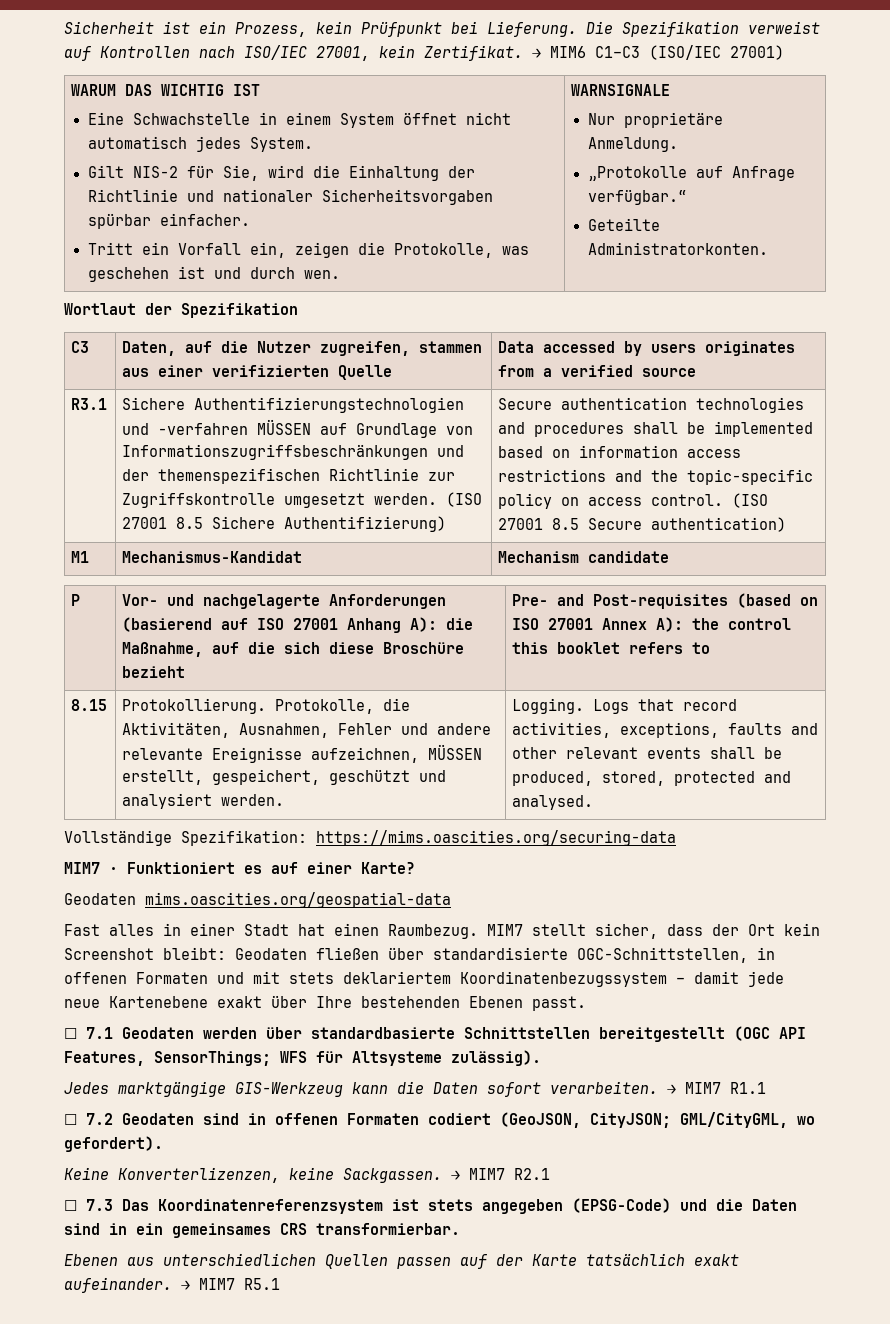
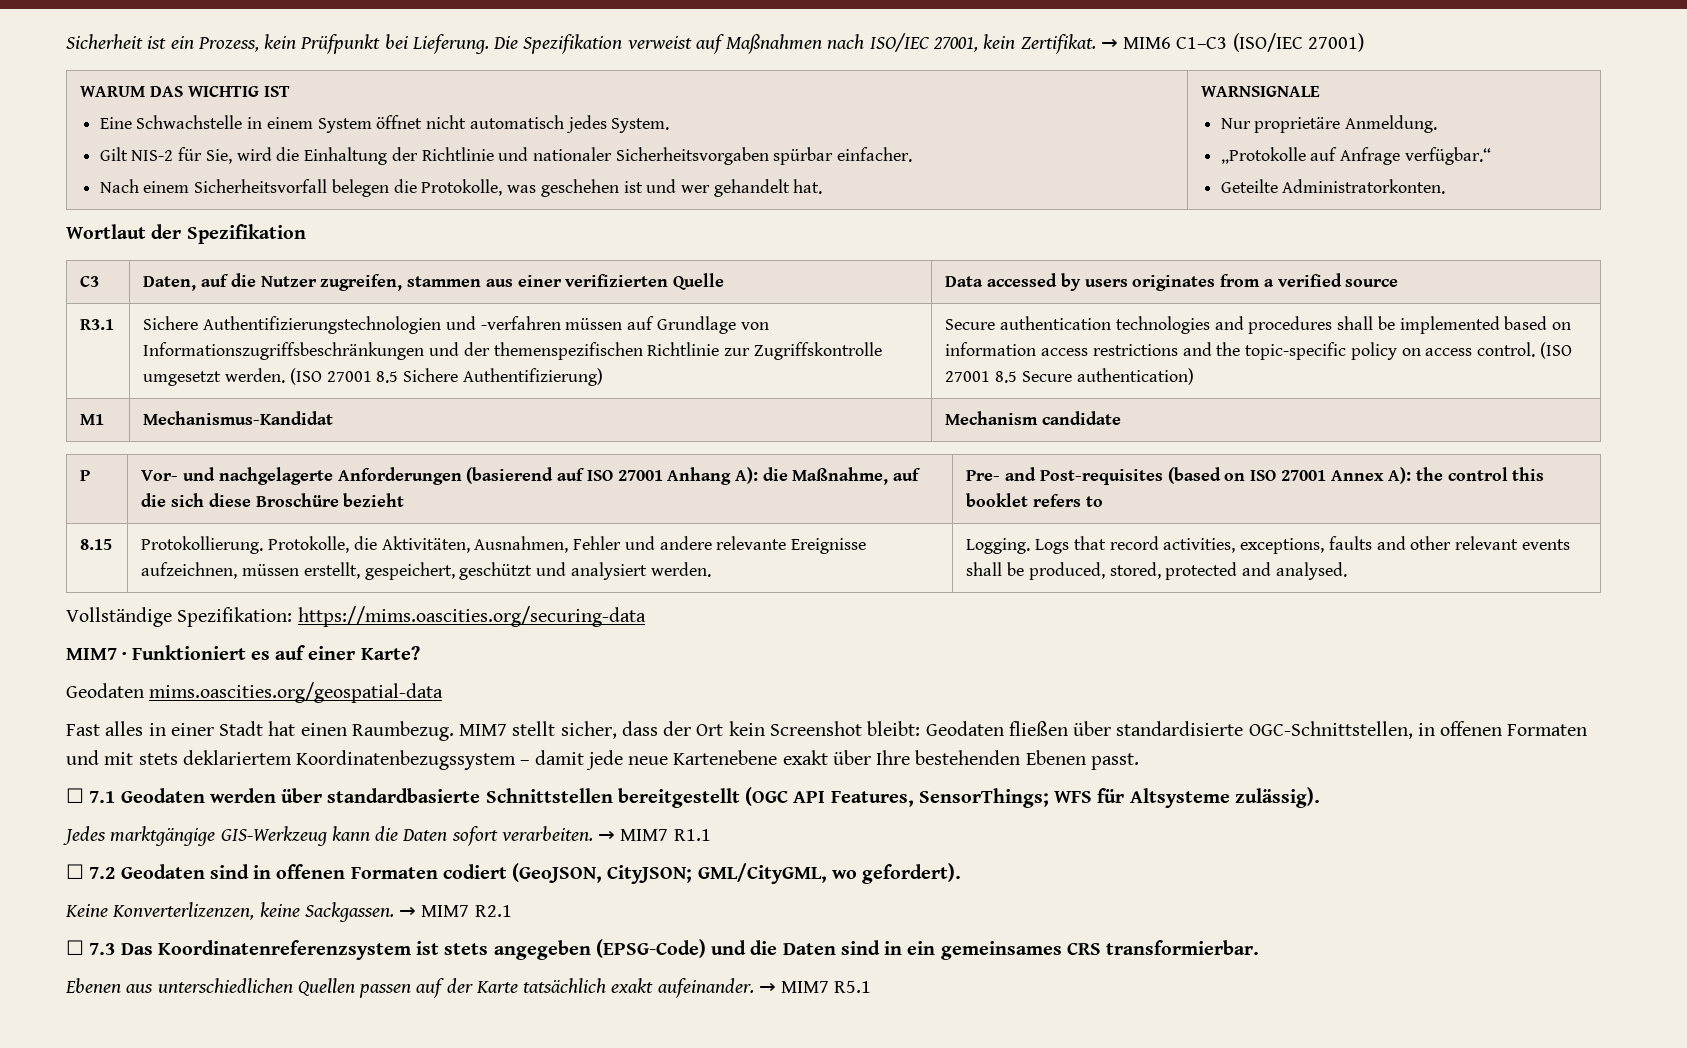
[100,46,190,58] Kontrollen -> [726,34,823,54] Maßnahmen
[87,242,349,258] Tritt ein Vorfall ein, zeigen -> [99,179,389,197] Nach einem Sicherheitsvorfall belegen
[249,267,340,279] durch wen. -> [680,179,823,197] wer gehandelt hat.
[257,419,312,435] MÜSSEN -> [565,318,623,330] müssen
[428,744,483,760] MÜSSEN -> [242,564,300,576] müssen

